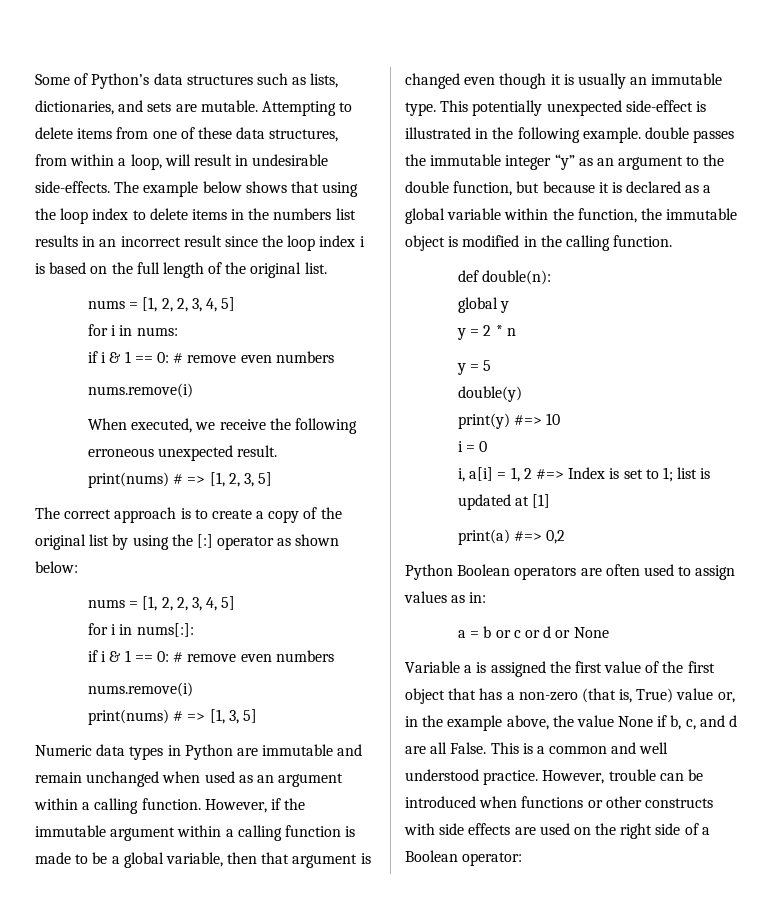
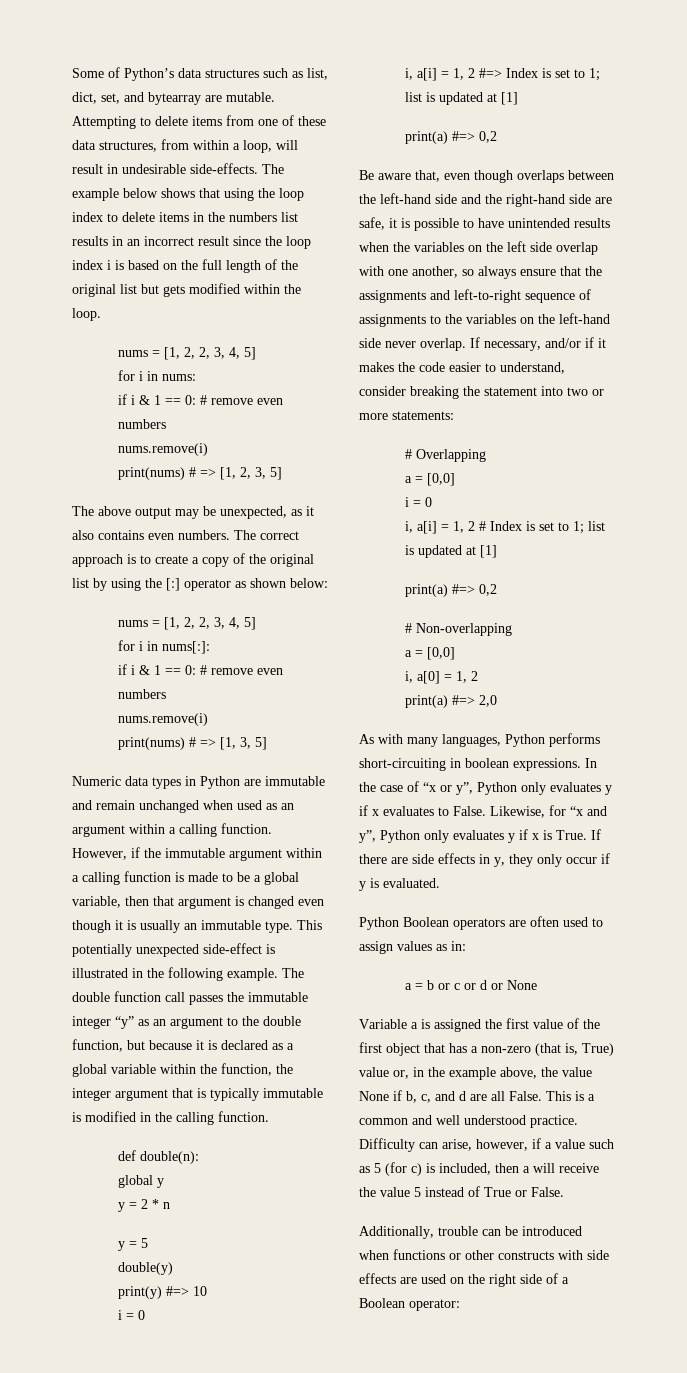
[310,73,339,88] [35,100,172,115] lists, dictionaries, and sets -> [307,68,328,80] [72,92,201,105] list, dict, set, and bytearray
[304,262,327,274] list. -> [120,283,301,297] [72,308,101,321] list but gets modified within the loop.
[88,418,357,434] [88,445,278,461] // When executed, we receive the following erroneous unexpected result. -> (209, 449) none
(60, 513) none -> [98,506,314,519] [72,530,256,540] above output may be unexpected, as it also contains even numbers. The
[644,127,689,139] double -> [282,968,304,978] [72,991,185,1002] The double function call
[666,208,738,220] [405,235,445,251] immutable object -> [72,1088,323,1101] integer argument that is typically immutable
(566, 537) none -> [359,170,614,183] [359,193,612,207] [359,217,610,231] [359,241,598,255] [359,266,602,279] [359,289,591,303] [359,313,610,327] [359,337,606,351] [359,362,565,374] [359,386,604,399] [359,411,454,420] [405,449,487,462] [405,473,456,486] [405,497,433,507] [405,521,606,534] [405,545,498,558] [405,584,498,597] [405,623,513,636] [405,647,456,660] [405,671,479,684] [405,695,498,708] [359,733,600,747] [359,758,597,771] [359,781,612,795] [359,805,607,818] [359,829,601,843] [359,853,610,867] [359,878,440,891] // Be aware that, even though overlaps between the left-hand side and the right-hand side are safe, it is possible to have unintended results when the variables on the left side overlap with one another, so always ensure that the assignments and left-to-right sequence of assignments to the variables on the left-hand side never overlap. If necessary, and/or if it makes the code easier to understand, consider breaking the statement into two or more statements: // # Overlapping // a = [0,0] // i = 0 // i, a[i] = 1, 2 # Index is set to 1; list is updated at [1] // print(a) #=> 0,2 // # Non-overlapping // a = [0,0] // i, a[0] = 1, 2 // print(a) #=> 2,0 // As with many languages, Python performs short-circuiting in boolean expressions. In the case of “x or y”, Python only evaluates y if x evaluates to False. Likewise, for “x and y”, Python only evaluates y if x is True. If there are side effects in y, they only occur if y is evaluated.
[542,770,605,784] However, -> [359,1138,614,1152] [359,1162,599,1176] [359,1186,564,1197] [359,1226,434,1239] Difficulty can arise, however, if a value such as 5 (for c) is included, then a will receive the value 5 instead of True or False. // Additionally,

